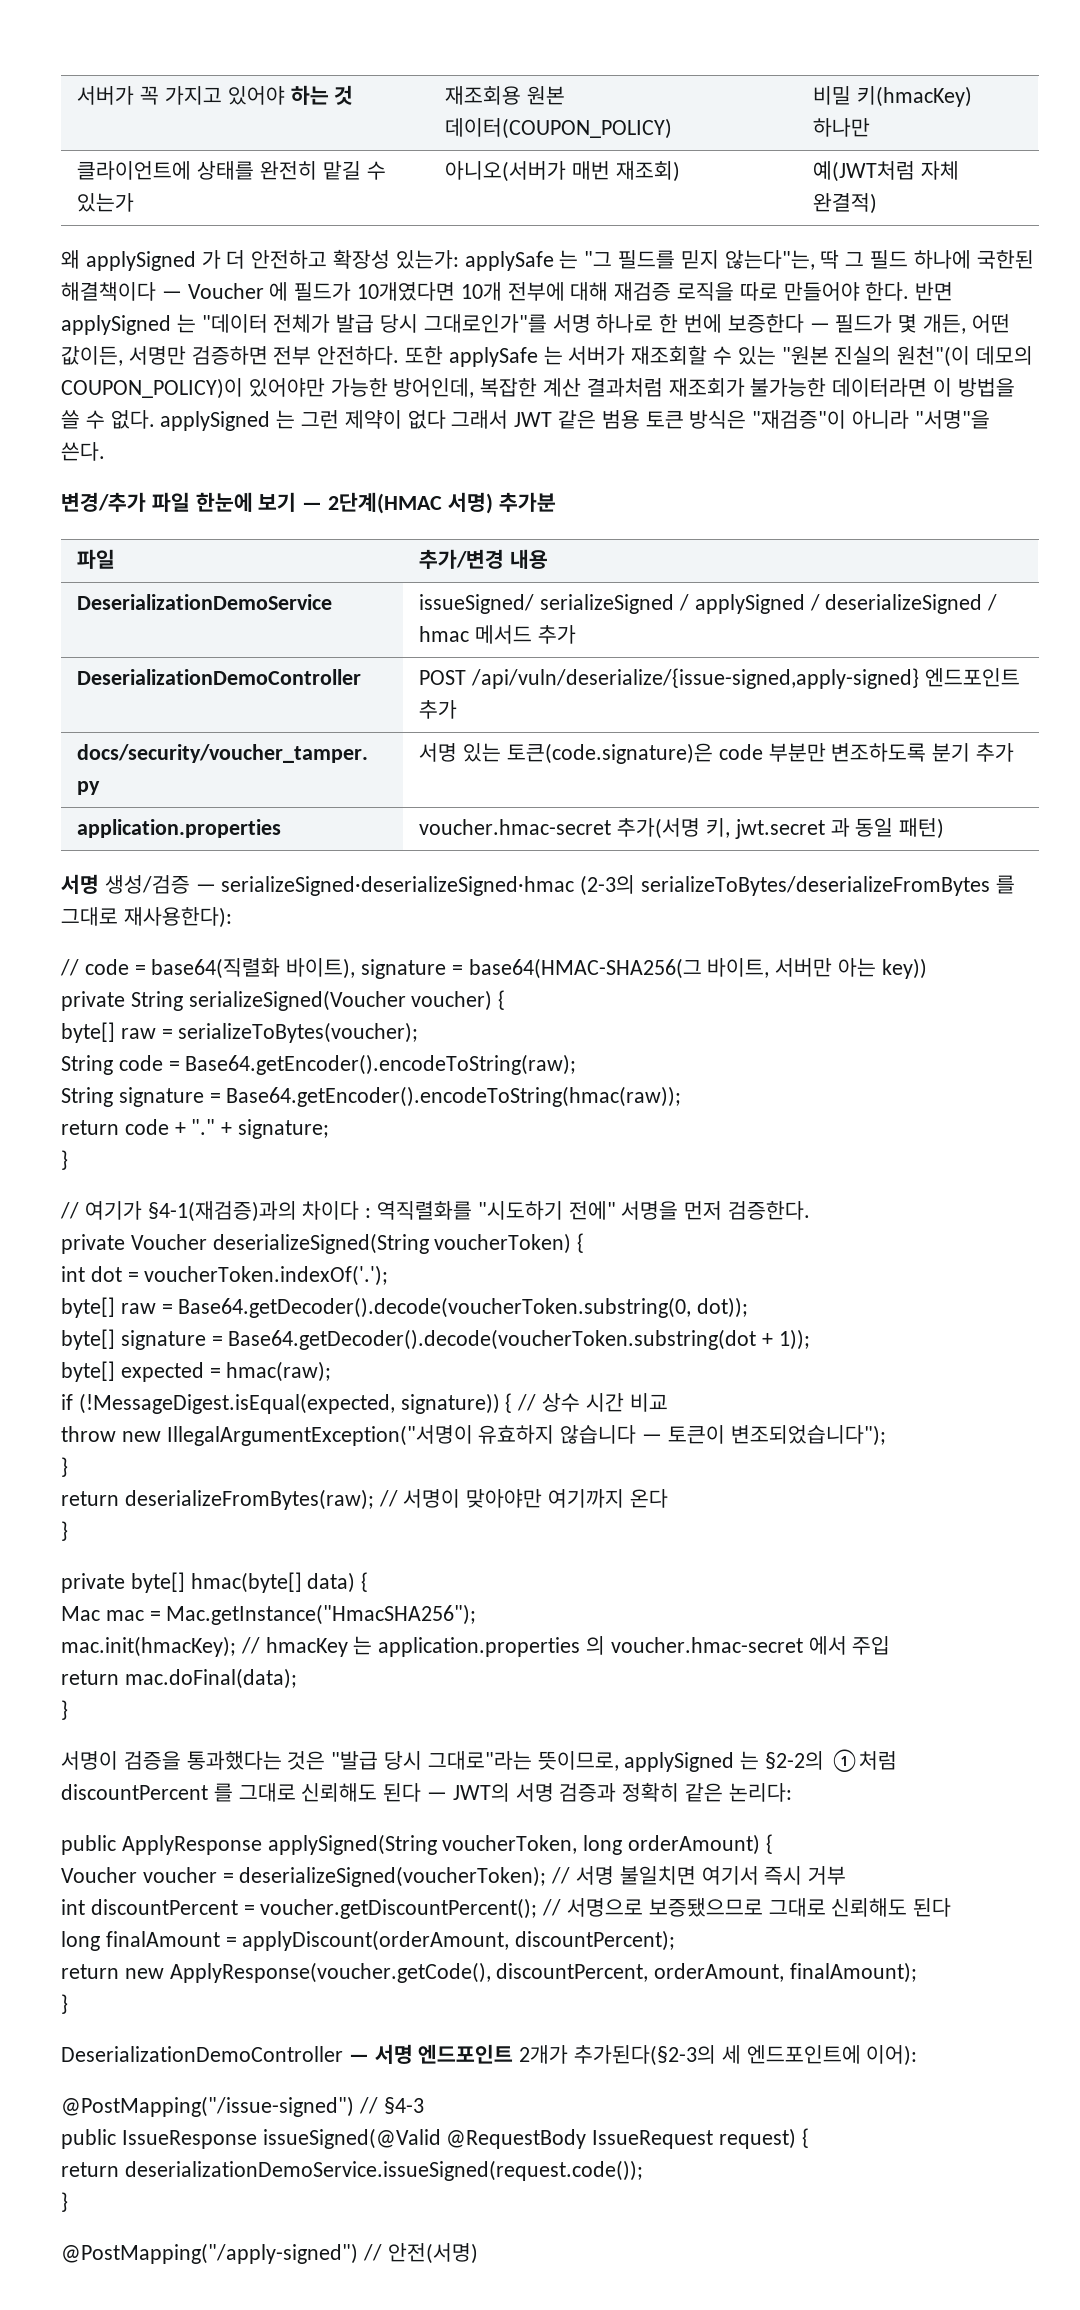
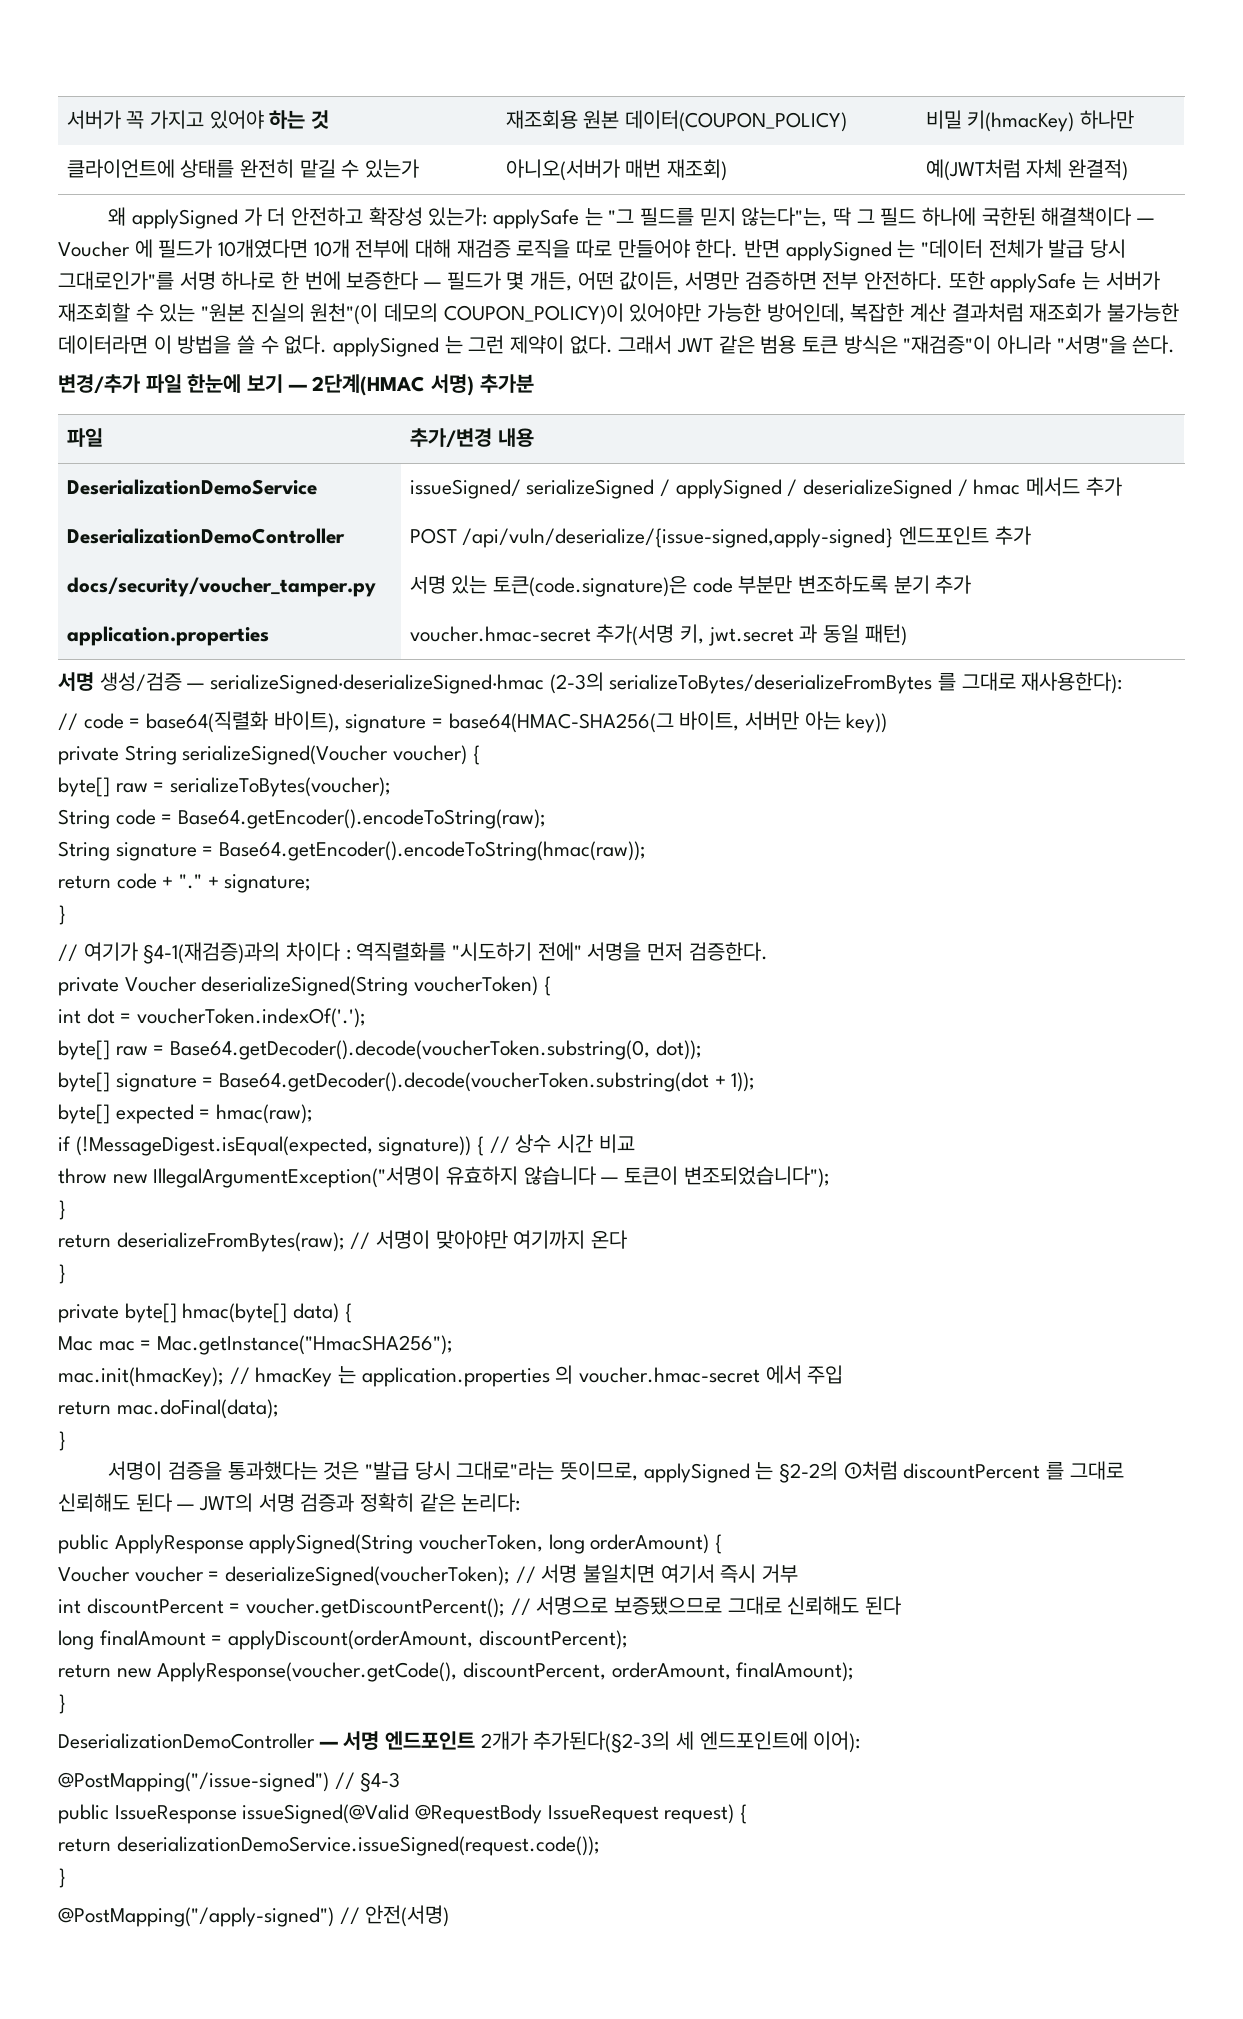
[407,410,446,429] 없다 -> [569,335,613,354] 없다.

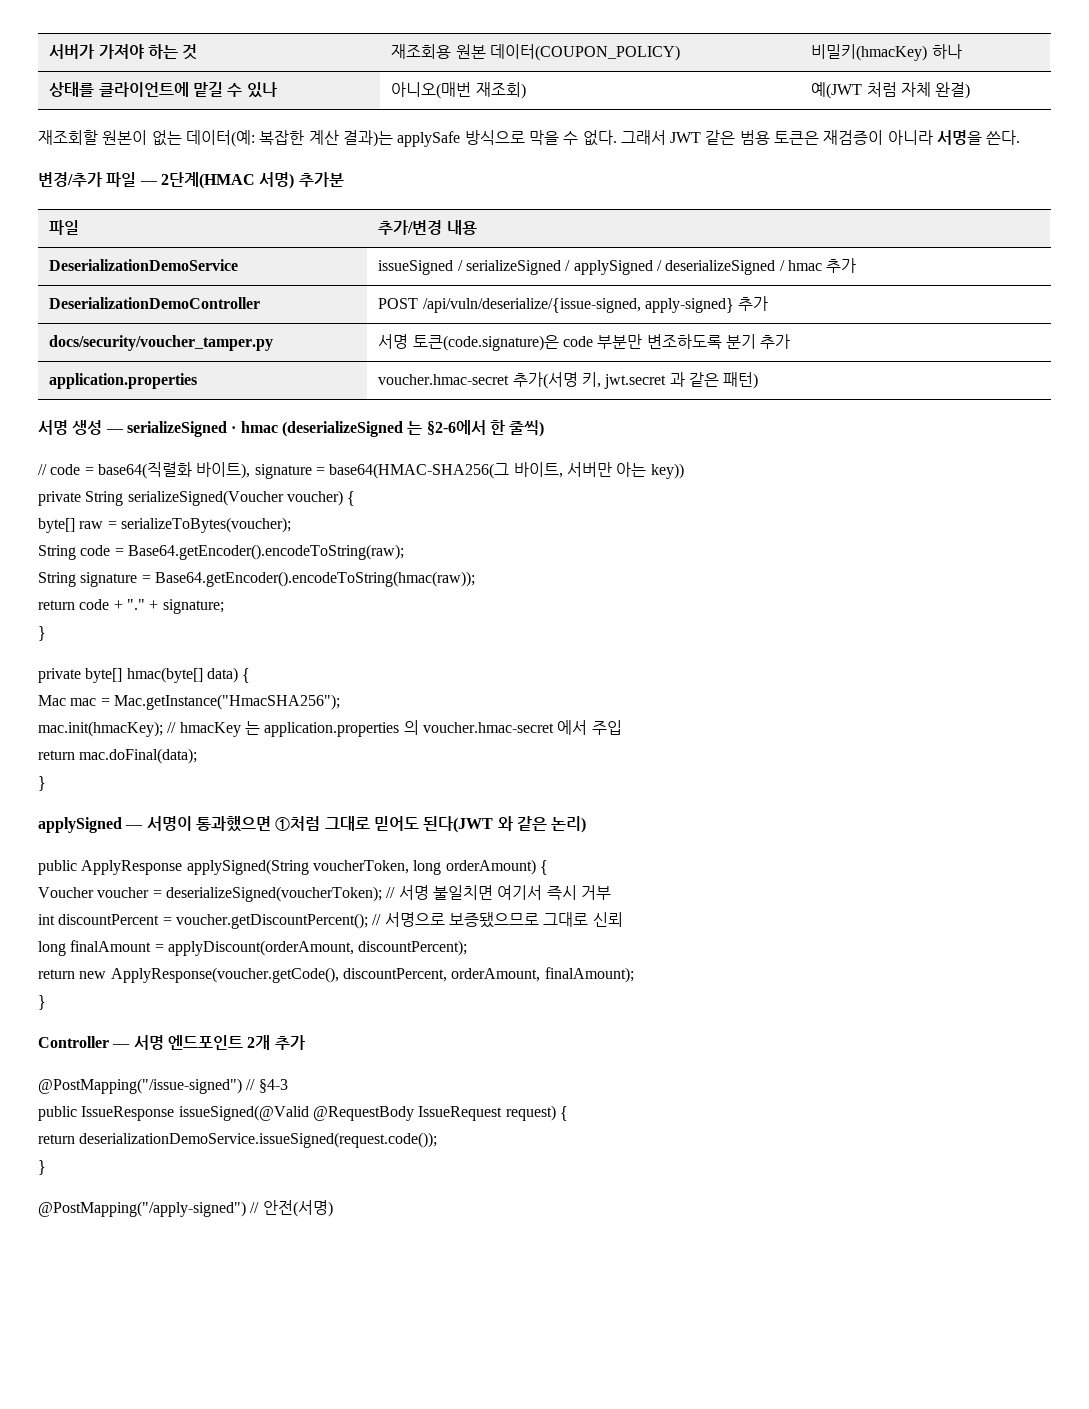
[66,110,264,129] 서버가 꼭 가지고 있어야 -> [49,44,144,59] 서버가 가져야
[925,110,1135,132] [66,159,420,178] [505,159,728,181] [925,159,1129,181] [108,207,1155,229] [58,239,1127,261] [58,271,1160,293] [58,303,1180,325] [58,335,1127,357] 비밀 키(hmacKey) 하나만 // 클라이언트에 상태를 완전히 맡길 수 있는가 | 아니오(서버가 매번 재조회) | 예(JWT처럼 자체 완결적) // 왜 applySigned 가 더 안전하고 확장성 있는가: applySafe 는 "그 필드를 믿지 않는다"는, 딱 그 필드 하나에 국한된 해결책이다 — Voucher 에 필드가 10개였다면 10개 전부에 대해 재검증 로직을 따로 만들어야 한다. 반면 applySigned 는 "데이터 전체가 발급 당시 그대로인가"를 서명 하나로 한 번에 보증한다 — 필드가 몇 개든, 어떤 값이든, 서명만 검증하면 전부 안전하다. 또한 applySafe 는 서버가 재조회할 수 있는 "원본 진실의 원천"(이 데모의 COUPON_POLICY)이 있어야만 가능한 방어인데, 복잡한 계산 결과처럼 재조회가 불가능한 데이터라면 이 방법을 쓸 수 없다. applySigned 는 그런 제약이 없다. 그래서 JWT 같은 범용 토큰 방식은 "재검증"이 아니라 "서명"을 -> [811,44,962,61] [49,82,277,98] [391,82,526,99] [811,82,971,99] [38,130,983,147] 비밀키(hmacKey) 하나 // 상태를 클라이언트에 맡길 수 있나 | 아니오(매번 재조회) | 예(JWT 처럼 자체 완결) // 재조회할 원본이 없는 데이터(예: 복잡한 계산 결과)는 applySafe 방식으로 막을 수 없다. 그래서 JWT 같은 범용 토큰은 재검증이 아니라 서명을
[187,374,284,393] 한눈에 보기 -> (137, 179) none
[409,479,521,499] issueSigned/ -> [378,260,463,275] issueSigned /
[1026,477,1081,496] 메서드 -> (822, 265) none
[462,526,990,548] /api/vuln/deserialize/{issue-signed,apply-signed} 엔드포인트 -> [422,298,734,313] /api/vuln/deserialize/{issue-signed, apply-signed}
[451,575,488,594] 있는 -> (409, 341) none
[823,624,860,643] 동일 -> [688,372,719,387] 같은
[99,672,1123,694] 생성/검증 — serializeSigned·deserializeSigned·hmac (2-3의 serializeToBytes/deserializeFromBytes 를 그대로 재사용한다): -> [72,420,545,437] 생성 — serializeSigned · hmac (deserializeSigned 는 §2-6에서 한 줄씩)
[58,942,768,964] [58,976,551,996] [58,1008,367,1028] [58,1040,702,1060] [58,1072,756,1092] [58,1104,314,1124] [58,1134,635,1156] [58,1166,830,1188] [58,1200,66,1220] [58,1230,628,1252] [58,1264,66,1284] // // 여기가 §4-1(재검증)과의 차이다 : 역직렬화를 "시도하기 전에" 서명을 먼저 검증한다. // private Voucher deserializeSigned(String voucherToken) { // int dot = voucherToken.indexOf('.'); // byte[] raw = Base64.getDecoder().decode(voucherToken.substring(0, dot)); // byte[] signature = Base64.getDecoder().decode(voucherToken.substring(dot + 1)); // byte[] expected = hmac(raw); // if (!MessageDigest.isEqual(expected, signature)) { // 상수 시간 비교 // throw new IllegalArgumentException("서명이 유효하지 않습니다 — 토큰이 변조되었습니다"); // } // return deserializeFromBytes(raw); // 서명이 맞아야만 여기까지 온다 // } -> (46, 633) none
[108,1461,1124,1483] [58,1493,521,1512] 서명이 검증을 통과했다는 것은 "발급 당시 그대로"라는 뜻이므로, applySigned 는 §2-2의 ①처럼 discountPercent 를 그대로 신뢰해도 된다 — JWT의 서명 검증과 정확히 같은 논리다: -> [38,816,587,833] applySigned — 서명이 통과했으면 ①처럼 그대로 믿어도 된다(JWT 와 같은 논리)
[787,1596,902,1615] 신뢰해도 된다 -> [592,912,623,927] 신뢰
[58,1733,315,1749] DeserializationDemoController -> [38,1036,109,1048] Controller
[480,1731,861,1753] 2개가 추가된다(§2-3의 세 엔드포인트에 이어): -> [247,1035,305,1050] 2개 추가

